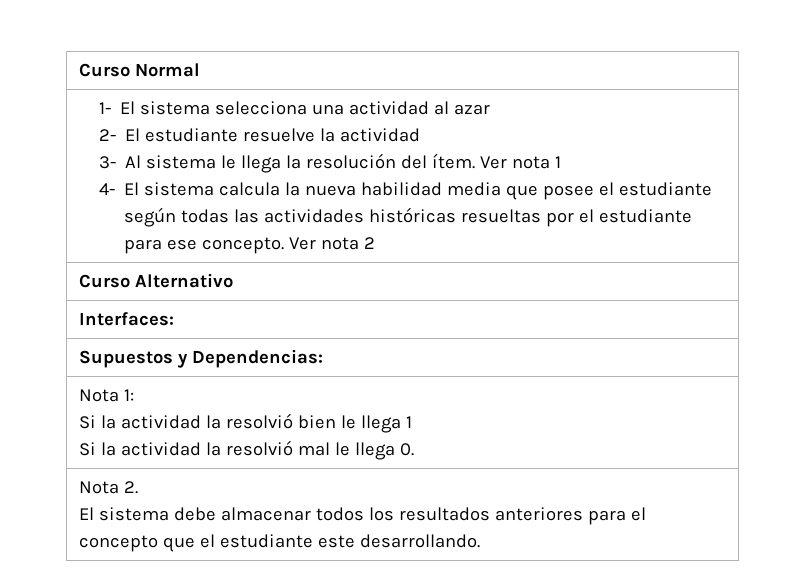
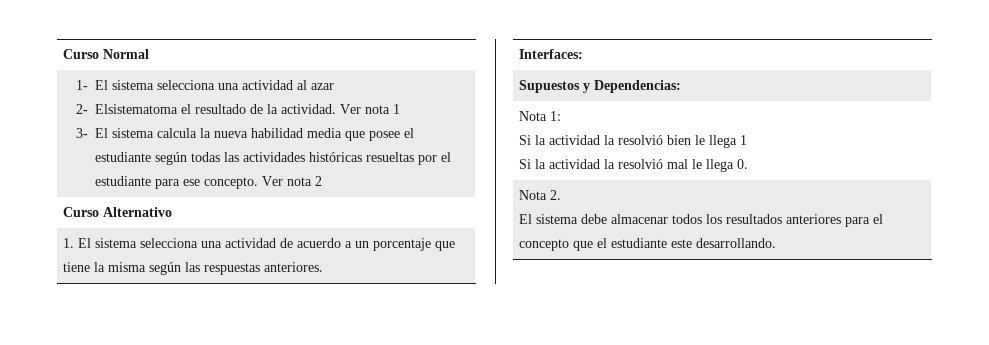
[125,128,421,142] [98,153,476,173] El estudiante resuelve la actividad // 3- Al sistema le llega la resolución del ítem. -> [94,104,336,114] Elsistematoma el resultado de la actividad.
[98,183,115,195] 4- -> [75,128,88,138] 3-
(233, 280) none -> [63,238,456,251] [63,262,324,275] // 1. El sistema selecciona una actividad de acuerdo a un porcentaje que tiene la misma según las respuestas anteriores.

